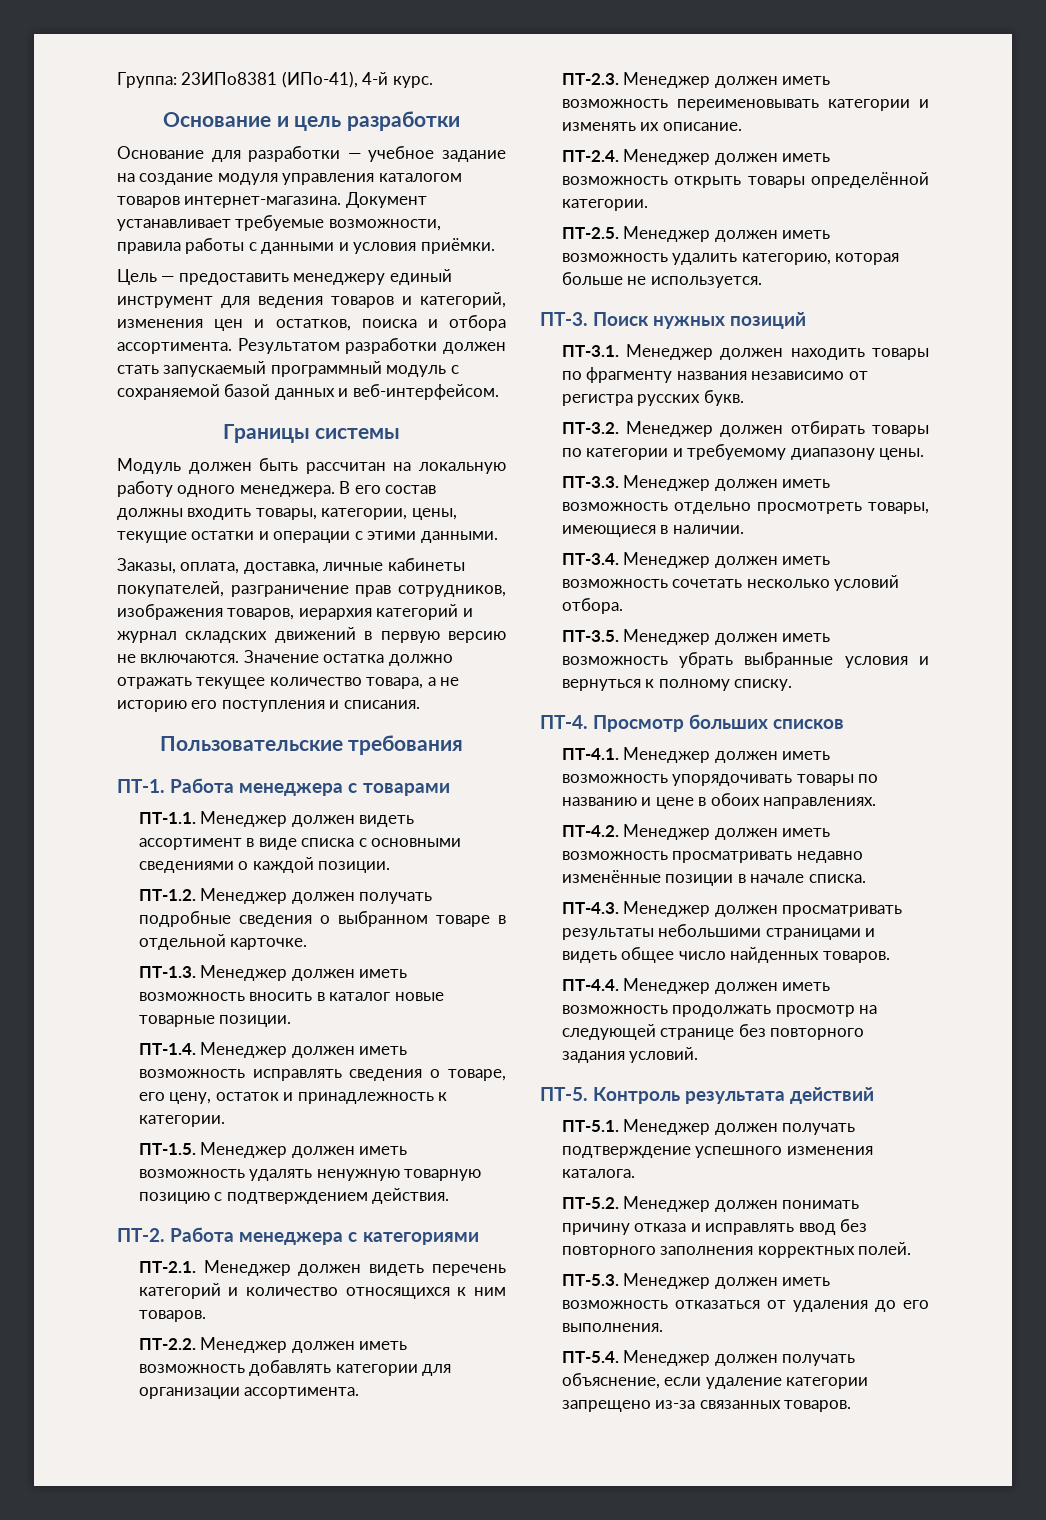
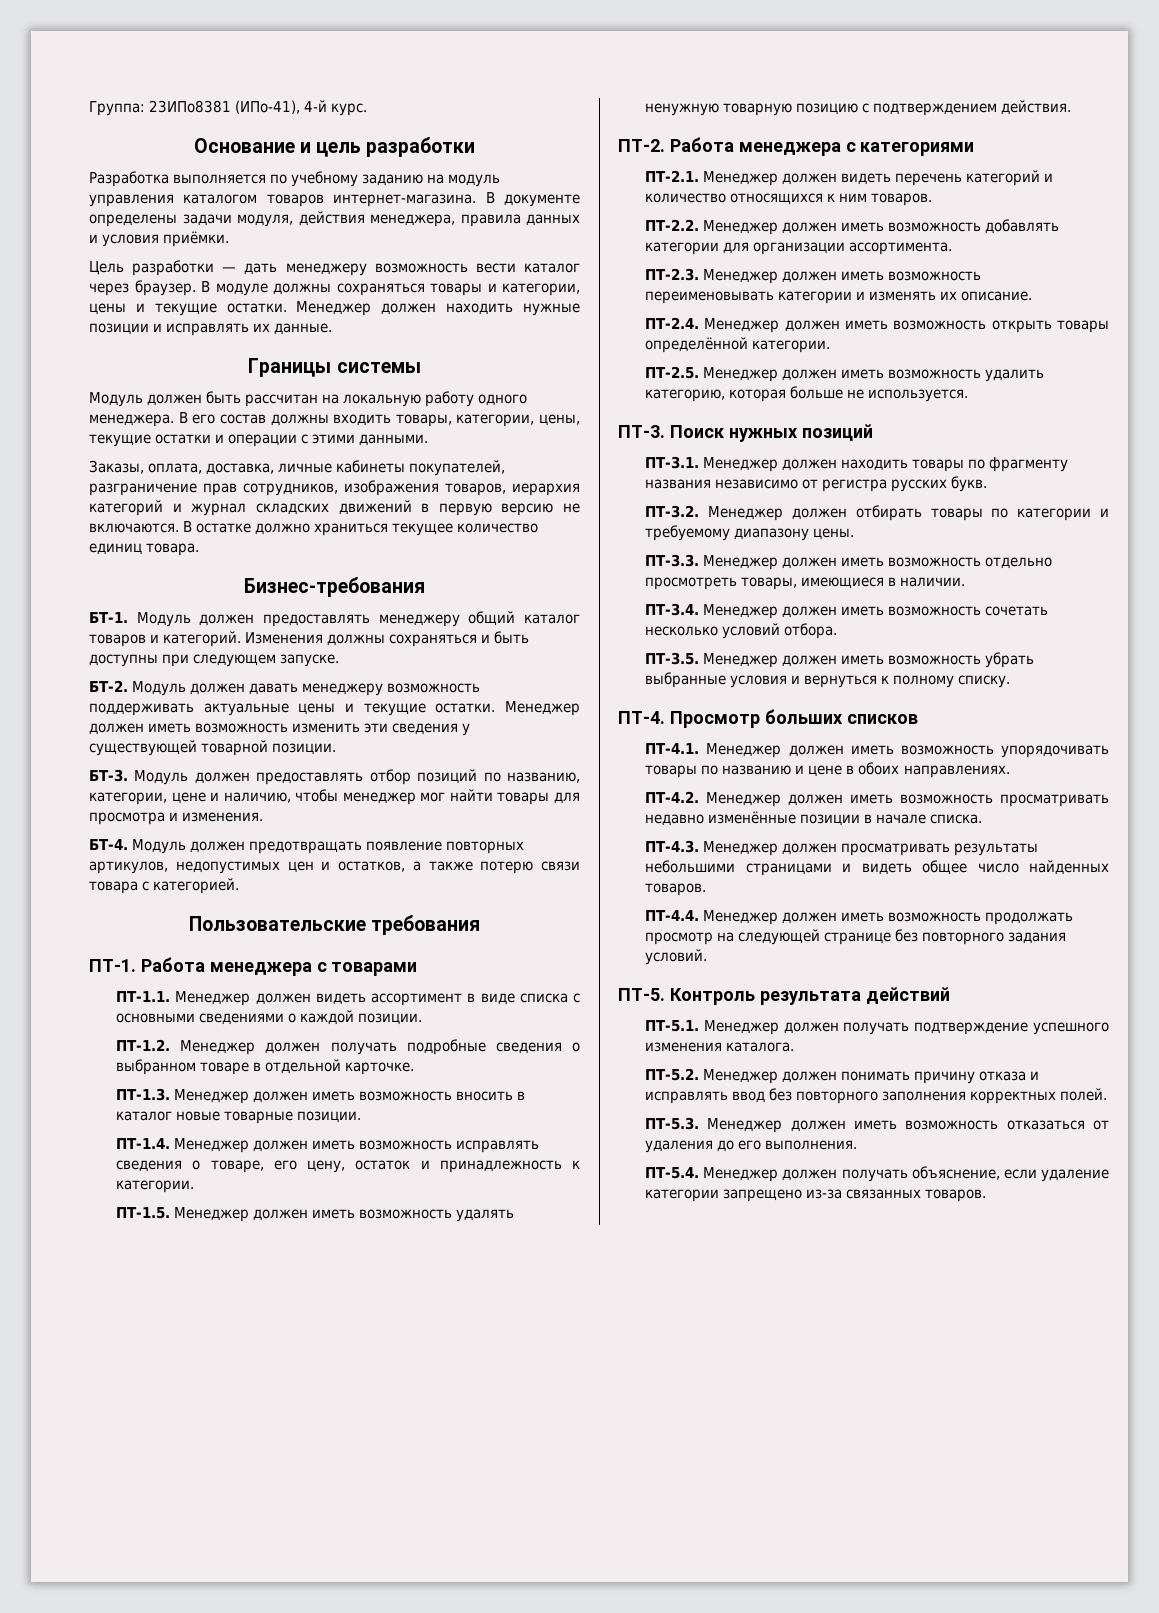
[117,146,506,162] [117,173,462,185] [117,192,427,208] [117,215,441,231] [117,238,495,254] [117,269,452,285] [117,292,506,308] [117,315,506,331] [117,338,506,354] [117,361,459,377] [117,384,499,400] Основание для разработки — учебное задание на создание модуля управления каталогом товаров интернет-магазина. Документ устанавливает требуемые возможности, правила работы с данными и условия приёмки. // Цель — предоставить менеджеру единый инструмент для ведения товаров и категорий, изменения цен и остатков, поиска и отбора ассортимента. Результатом разработки должен стать запускаемый программный модуль с сохраняемой базой данных и веб-интерфейсом. -> [89,171,501,187] [89,192,580,207] [89,211,580,227] [89,231,230,247] [89,260,580,276] [89,280,580,296] [89,301,581,316] [89,323,333,336] Разработка выполняется по учебному заданию на модуль управления каталогом товаров интернет-магазина. В документе определены задачи модуля, действия менеджера, правила данных и условия приёмки. // Цель разработки — дать менеджеру возможность вести каталог через браузер. В модуле должны сохраняться товары и категории, цены и текущие остатки. Менеджер должен находить нужные позиции и исправлять их данные.
[243,650,453,666] [117,677,460,689] [117,700,420,712] Значение остатка должно отражать текущее количество товара, а не историю его поступления и списания. -> [183,521,539,536] [89,543,200,556] [244,577,425,597] [89,611,580,627] [89,631,530,647] [89,654,340,667] [89,680,481,696] [89,701,580,716] [89,723,471,736] [89,740,337,756] [89,769,581,785] [89,789,580,805] [89,812,264,825] [89,839,525,854] [89,861,580,874] [89,878,240,894] В остатке должно храниться текущее количество единиц товара. // Бизнес-требования // БТ-1. Модуль должен предоставлять менеджеру общий каталог товаров и категорий. Изменения должны сохраняться и быть доступны при следующем запуске. // БТ-2. Модуль должен давать менеджеру возможность поддерживать актуальные цены и текущие остатки. Менеджер должен иметь возможность изменить эти сведения у существующей товарной позиции. // БТ-3. Модуль должен предоставлять отбор позиций по названию, категории, цене и наличию, чтобы менеджер мог найти товары для просмотра и изменения. // БТ-4. Модуль должен предотвращать появление повторных артикулов, недопустимых цен и остатков, а также потерю связи товара с категорией.

